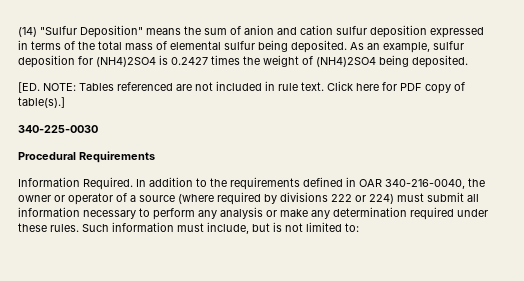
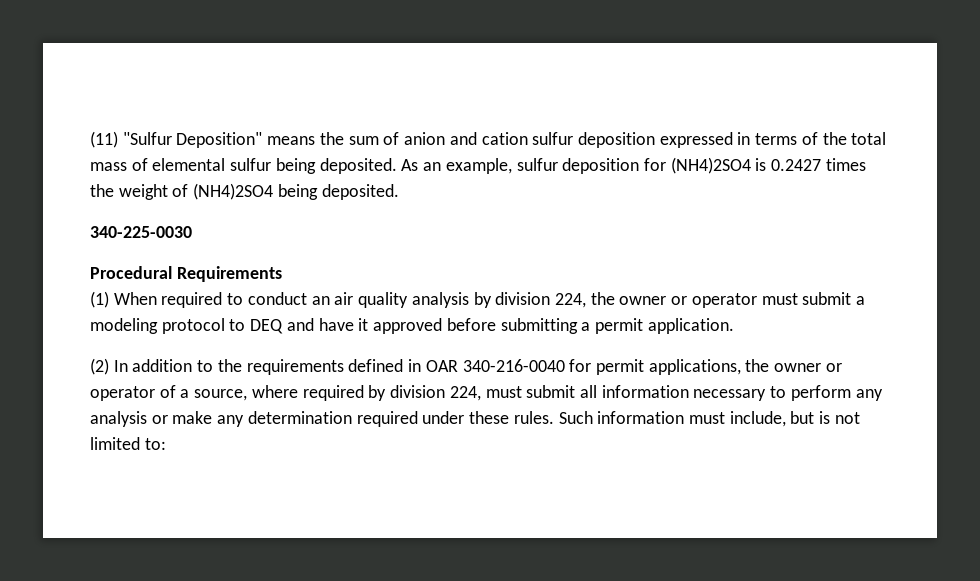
[18,27,37,37] (14) -> [90,131,118,148] (11)
[18,81,465,94] [18,97,65,108] [18,125,98,133] [18,151,155,163] [18,177,133,190] [ED. NOTE: Tables referenced are not included in rule text. Click here for PDF copy of table(s).] // 340-225-0030 // Procedural Requirements // Information Required. -> [90,226,192,238] [90,266,282,282] [90,291,866,308] [90,318,734,334] [90,358,109,375] 340-225-0030 // Procedural Requirements // (1) When required to conduct an air quality analysis by division 224, the owner or operator must submit a modeling protocol to DEQ and have it approved before submitting a permit application. // (2)
[385,179,465,189] 340-216-0040, -> [462,359,741,375] 340-216-0040 for permit applications,
[139,192,394,205] source (where required by divisions 222 or 224) -> [194,385,481,401] source, where required by division 224,

